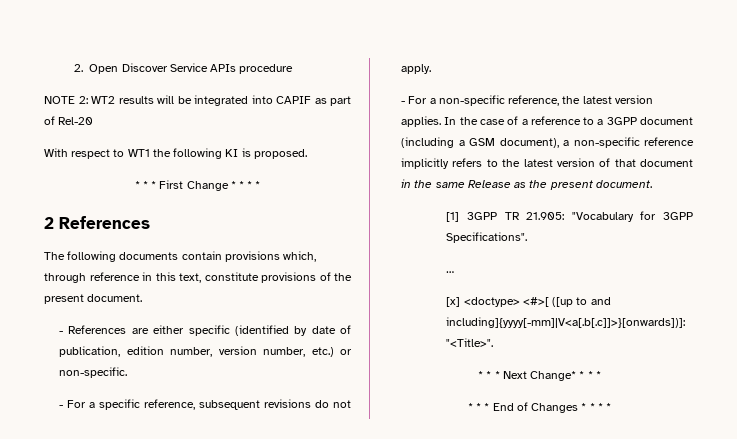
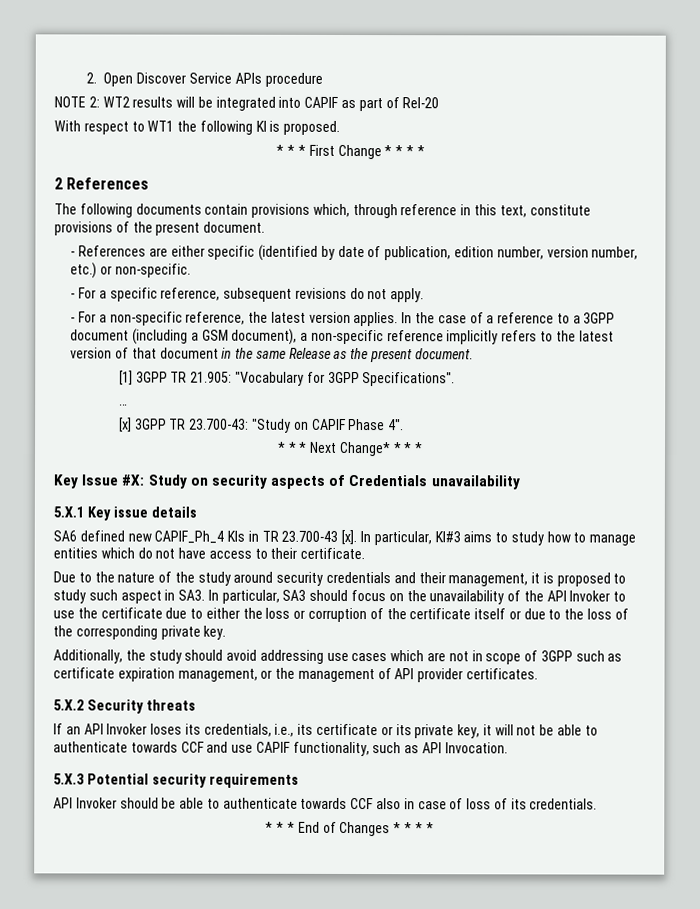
[463,297,611,307] [446,317,686,328] [446,338,494,347] <doctype> <#>[ ([up to and including]{yyyy[-mm]|V<a[.b[.c]]>}[onwards])]: "<Title>". -> [134,418,405,433] 3GPP TR 23.700-43: "Study on CAPIF Phase 4".
(601, 375) none -> [53,474,520,490] [53,506,197,521] [53,529,637,546] [53,547,366,560] [53,571,627,587] [53,589,627,605] [53,607,629,623] [53,625,227,640] [53,649,623,665] [53,667,539,683] [53,699,196,714] [53,723,598,739] [53,741,508,757] [53,773,299,788] [53,797,598,810] // Key Issue #X: Study on security aspects of Credentials unavailability // 5.X.1 Key issue details // SA6 defined new CAPIF_Ph_4 KIs in TR 23.700-43 [x]. In particular, KI#3 aims to study how to manage entities which do not have access to their certificate. // Due to the nature of the study around security credentials and their management, it is proposed to study such aspect in SA3. In particular, SA3 should focus on the unavailability of the API Invoker to use the certificate due to either the loss or corruption of the certificate itself or due to the loss of the corresponding private key. // Additionally, the study should avoid addressing use cases which are not in scope of 3GPP such as certificate expiration management, or the management of API provider certificates. // 5.X.2 Security threats // If an API Invoker loses its credentials, i.e., its certificate or its private key, it will not be able to authenticate towards CCF and use CAPIF functionality, such as API Invocation. // 5.X.3 Potential security requirements // API Invoker should be able to authenticate towards CCF also in case of loss of its credentials.

